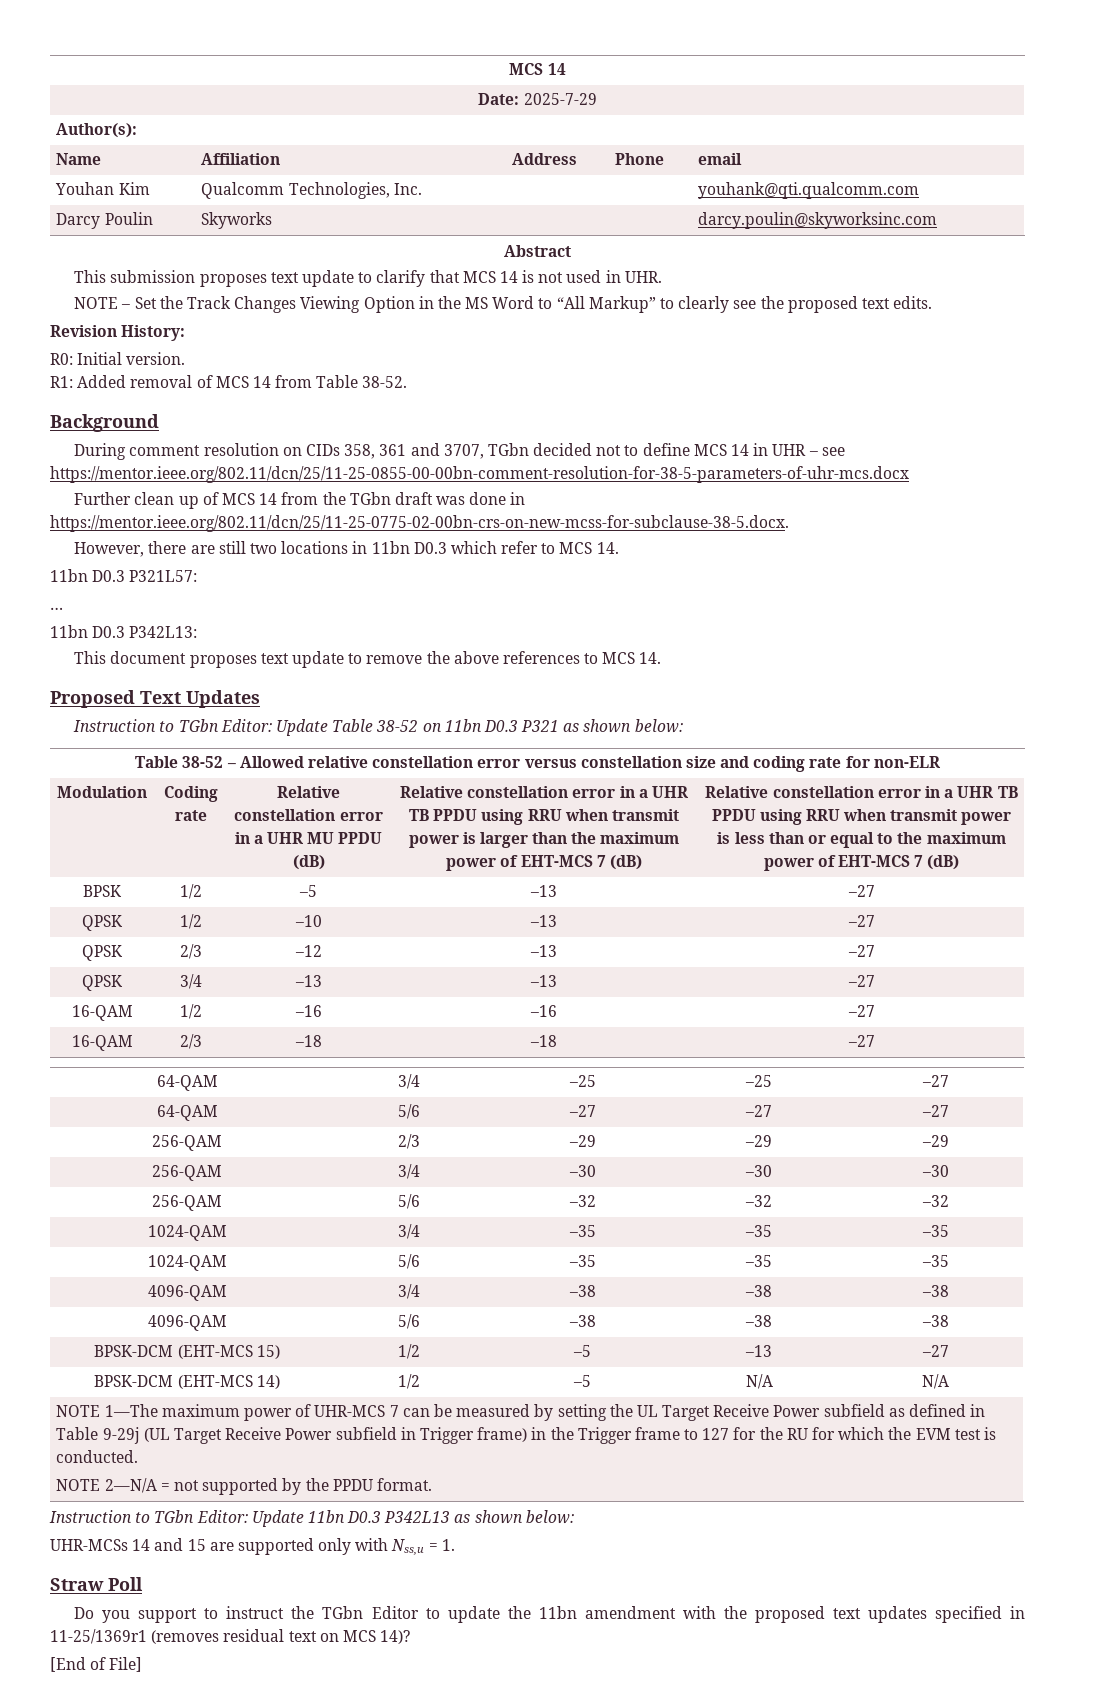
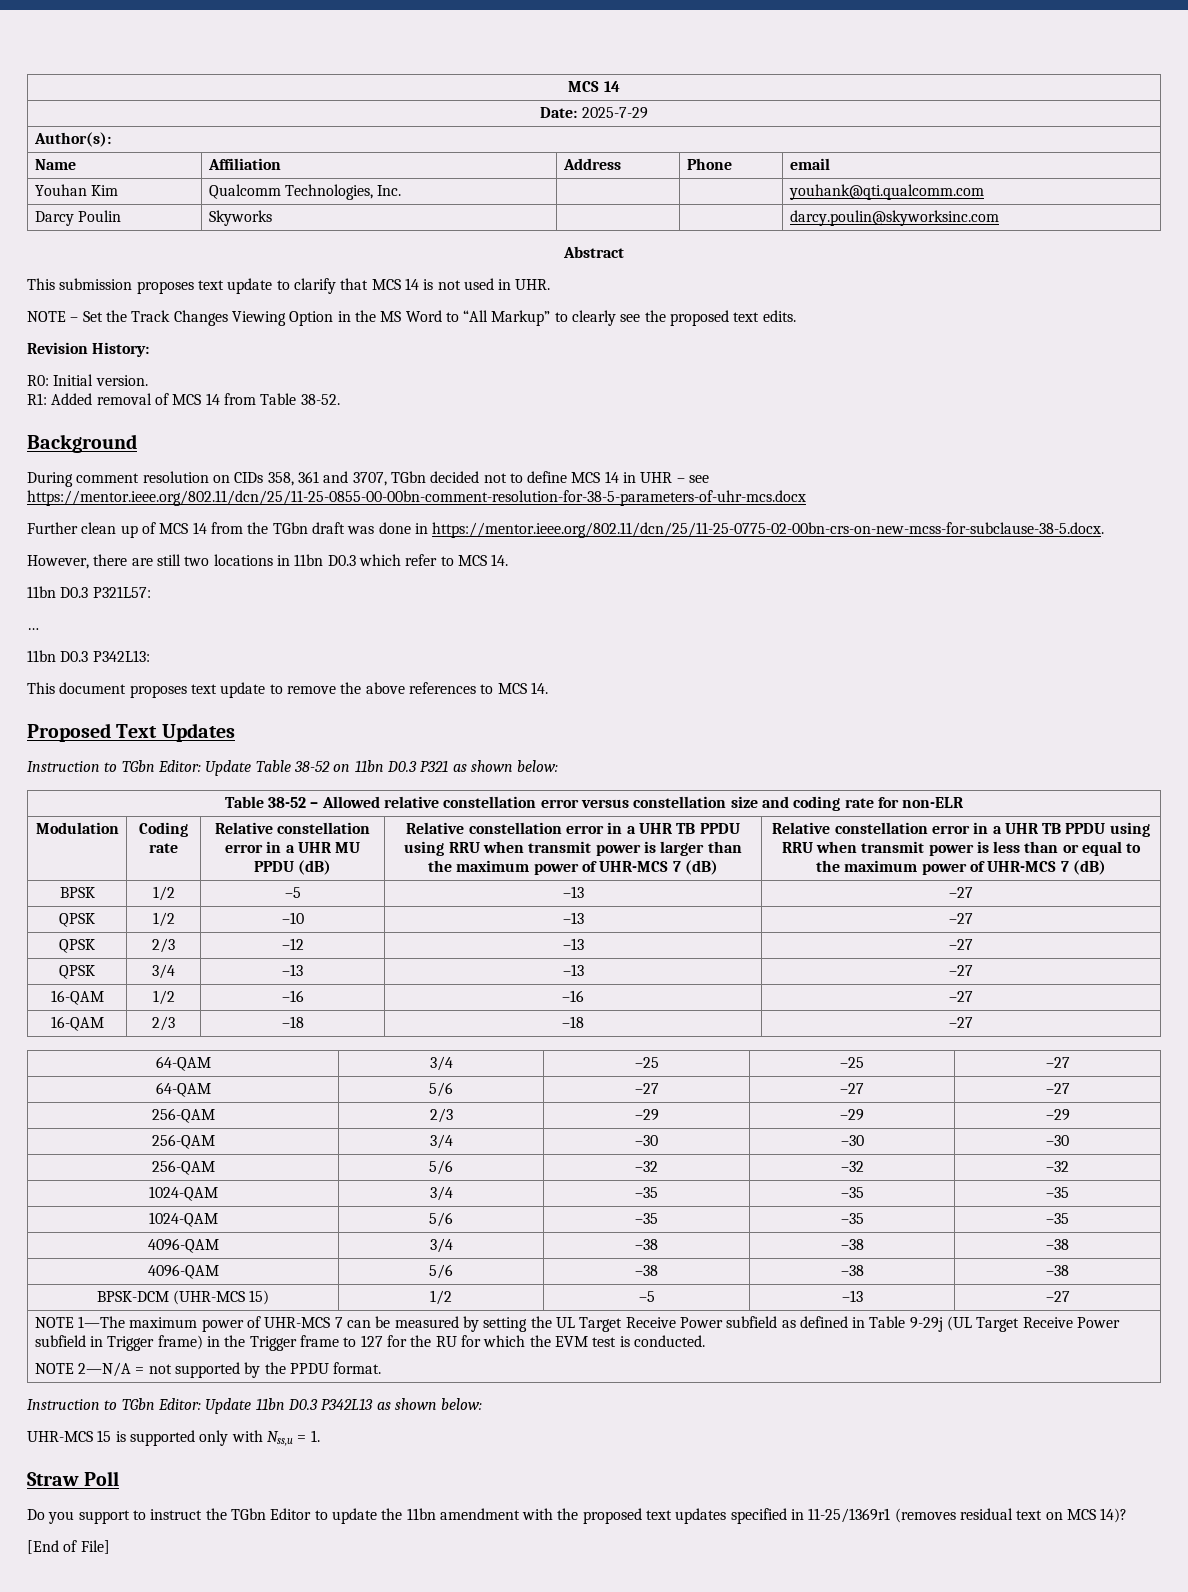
[520,855,593,867] EHT-MCS -> [599,861,669,872] UHR-MCS
[838,855,910,867] EHT-MCS -> [987,861,1057,872] UHR-MCS
[177,1345,253,1359] (EHT-MCS -> [173,1290,245,1305] (UHR-MCS
[94,1375,280,1389] [398,1374,420,1389] [573,1375,591,1387] [745,1374,773,1389] [922,1374,949,1389] // BPSK-DCM (EHT-MCS 14) | 1/2 | –5 | N/A | N/A -> (1070, 1296) none
[50,1538,234,1551] UHR-MCSs 14 and 15 are -> [27,1430,126,1442] UHR-MCS 15 is

